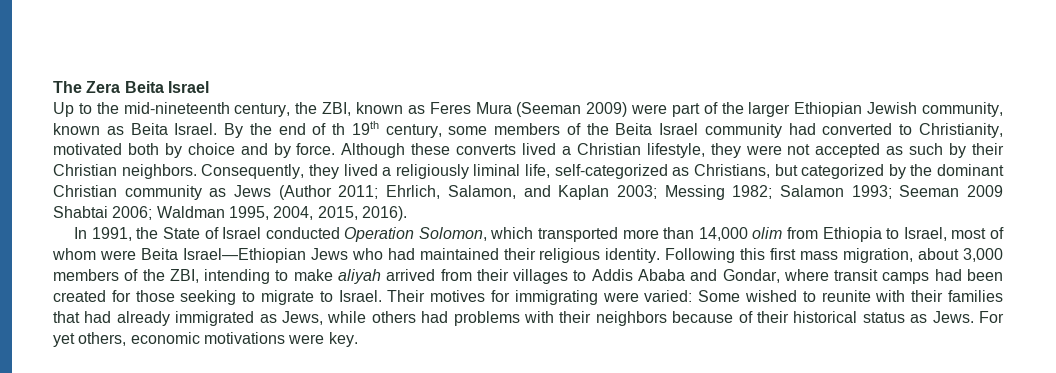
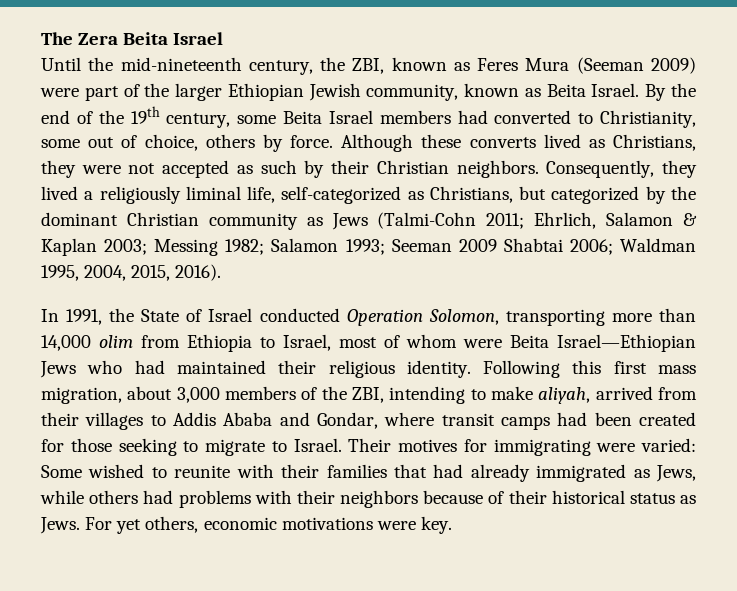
[53,102,92,117] Up to -> [41,57,81,71] Until
[332,123,346,135] th -> [98,110,124,124] the
[494,123,782,138] members of the Beita Israel community -> [283,110,451,124] Beita Israel members
[53,143,268,158] motivated both by choice and -> [41,134,255,151] some out of choice, others
[561,143,705,158] a Christian lifestyle, -> [588,134,696,151] as Christians,
[278,185,332,200] (Author -> [377,212,477,229] (Talmi-Cohn
[447,185,551,199] Salamon, and -> [606,212,698,226] Salamon &
[490,227,619,242] which transported -> [505,309,605,326] transporting
[337,269,381,284] aliyah -> [538,387,591,404] aliyah,

